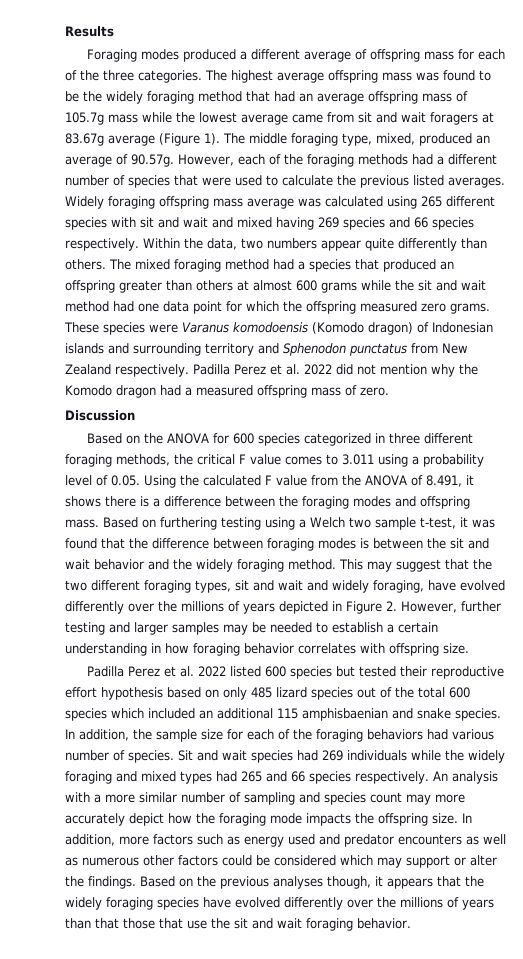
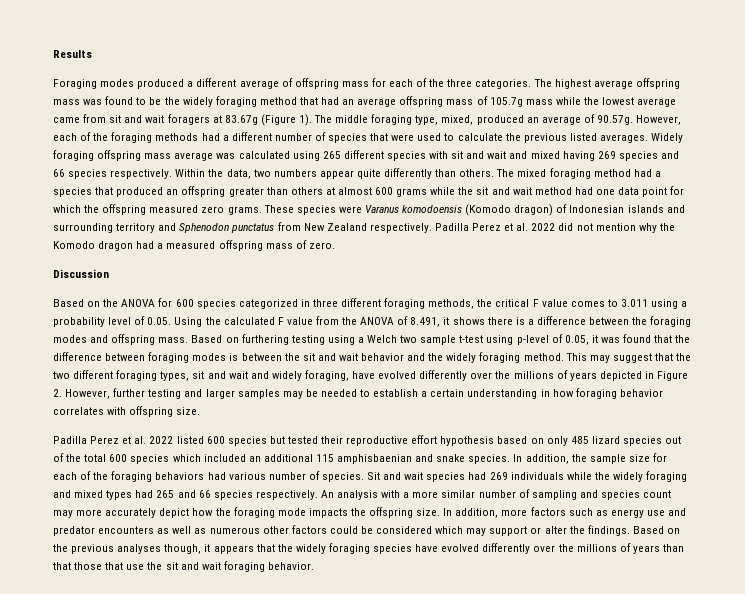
[108,135,155,146] average -> (258, 120) none
[420,517,456,529] t-test, -> [459,334,589,345] t-test using p-level of 0.05,
[288,834,315,845] used -> [646,510,665,516] use

